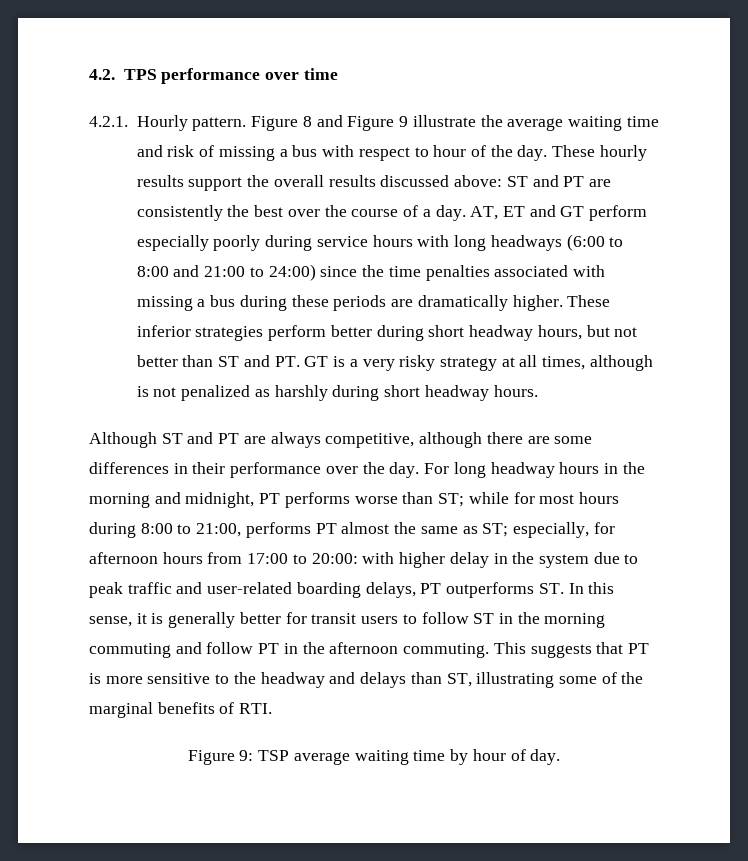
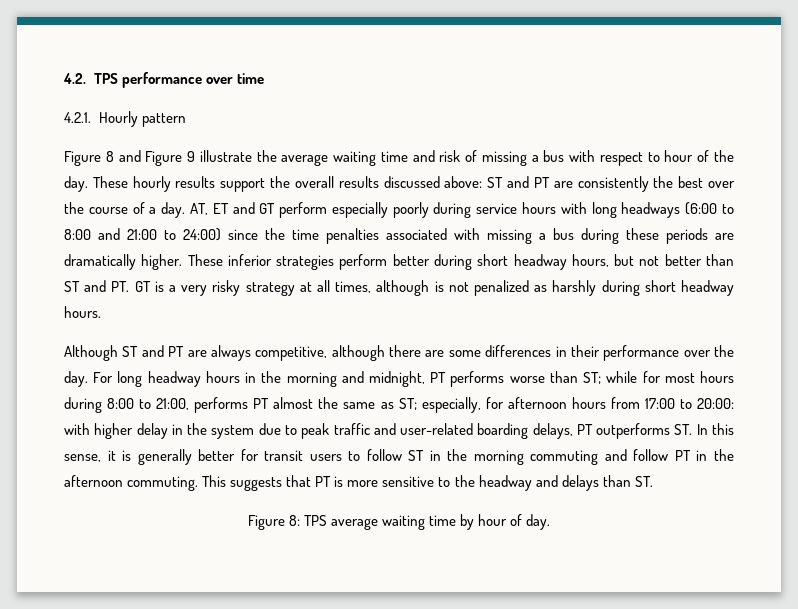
[192,117,247,131] pattern. -> [141,113,186,127] pattern //
[446,672,644,688] [89,702,273,718] [187,750,290,765] ST, illustrating some of the marginal benefits of RTI. // Figure 9: TSP -> [634,476,653,487] [247,515,327,530] ST. // Figure 8: TPS

